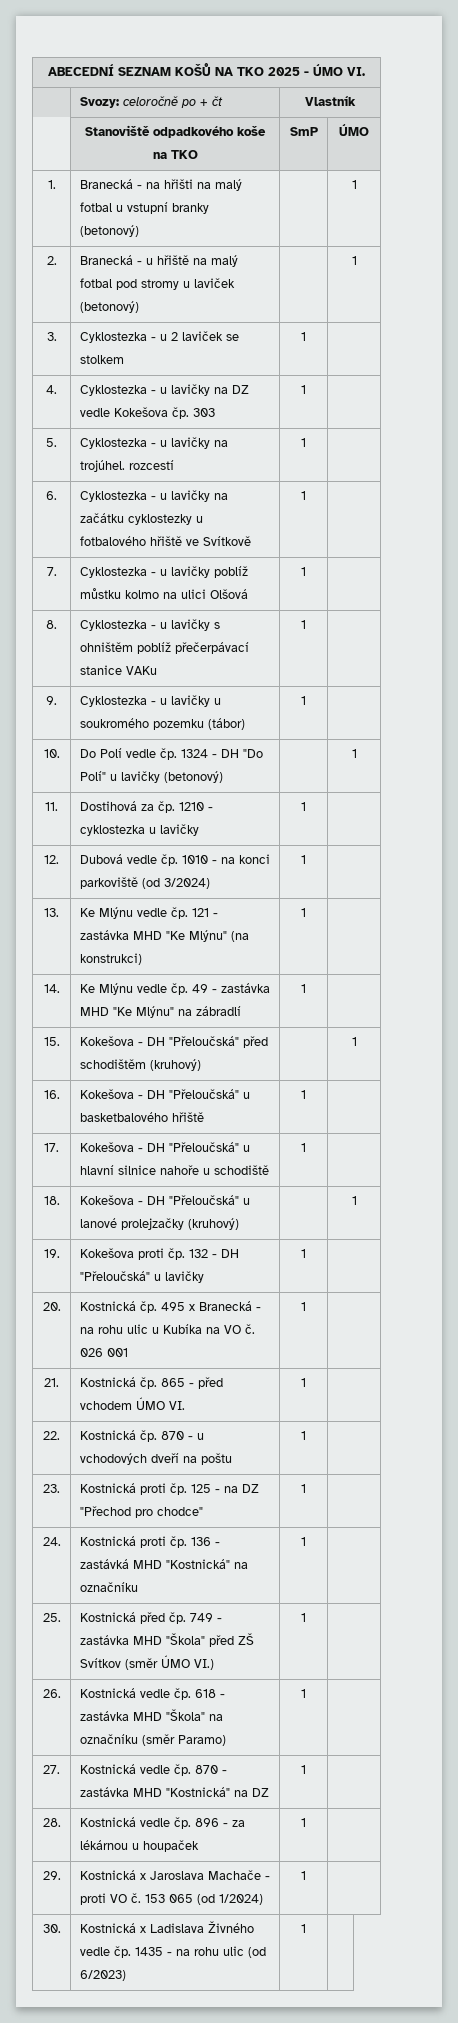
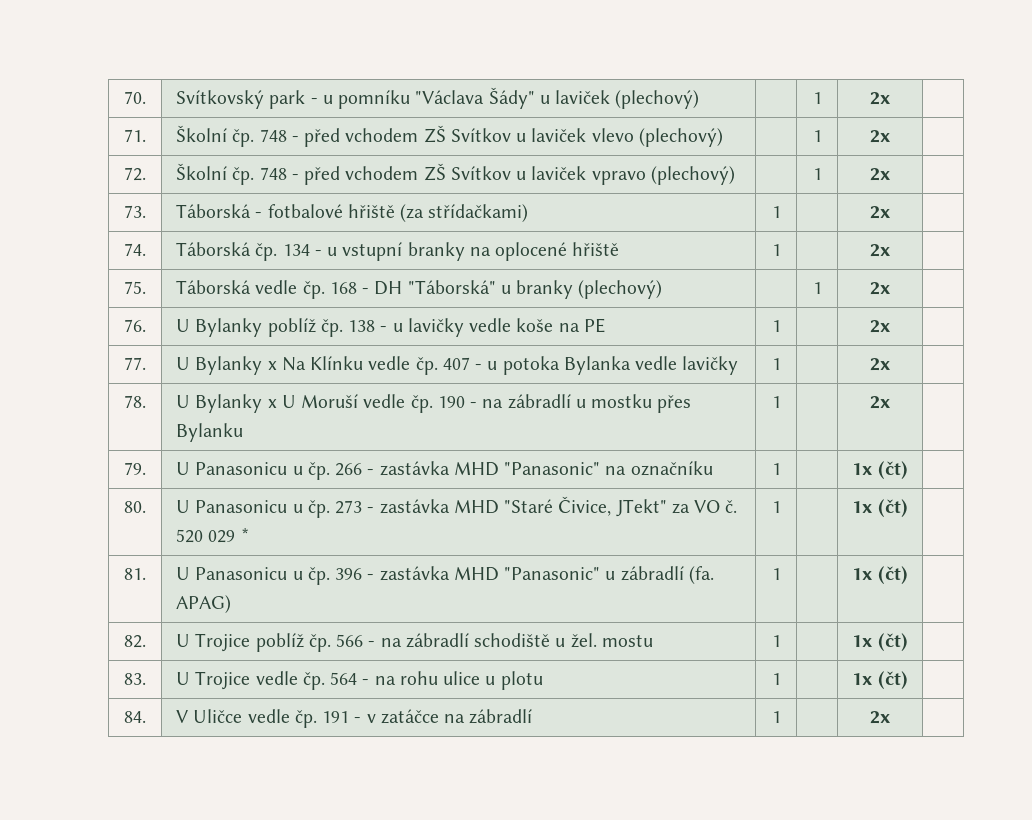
[47,63,365,76] [79,96,223,108] [305,96,356,106] [85,125,266,138] [152,150,198,159] [289,127,318,136] [339,124,369,136] [47,180,56,189] [79,179,242,191] [79,202,209,214] [79,225,139,237] [351,180,357,189] [46,256,57,265] [79,255,238,267] [79,278,235,290] [79,301,139,313] [351,256,357,265] [46,332,57,341] [79,331,239,343] [79,355,124,364] [301,332,306,341] [46,385,57,394] [79,384,249,396] [79,407,215,419] [301,385,306,394] [46,438,57,447] [79,437,228,449] [79,460,174,472] [301,438,306,447] [46,491,57,500] [79,490,228,502] [79,513,203,525] [79,536,251,546] [301,491,306,500] [46,567,57,576] [79,566,248,578] [79,588,248,599] [301,567,306,576] [46,620,57,629] [79,619,220,631] [79,642,249,654] [79,665,157,675] [301,620,306,629] [46,696,57,705] [79,695,221,707] [79,718,245,730] [301,696,306,705] [43,749,60,758] [79,748,263,760] [79,771,223,783] [351,749,357,758] [45,802,58,811] [79,801,213,813] [79,824,199,836] [301,802,306,811] [44,855,59,864] [79,854,270,866] [79,877,210,889] [301,855,306,864] [44,908,59,917] [79,907,218,919] [79,930,249,942] [79,953,142,965] [301,908,306,917] [43,984,60,993] [79,983,270,995] [79,1006,241,1018] [301,984,306,993] [43,1037,60,1046] [79,1036,268,1048] [79,1059,201,1071] [351,1037,357,1046] [43,1090,60,1099] [79,1089,250,1099] [79,1112,204,1122] [301,1090,306,1099] [44,1143,59,1152] [79,1142,250,1152] [79,1165,269,1175] [301,1143,306,1152] [43,1196,60,1205] [79,1195,250,1205] [79,1218,239,1230] [351,1196,357,1205] [43,1249,60,1258] [79,1248,239,1260] [79,1271,204,1283] [301,1249,306,1258] [42,1302,61,1311] [79,1301,261,1313] [79,1324,255,1334] [79,1348,128,1357] [301,1302,306,1311] [44,1378,59,1387] [79,1377,223,1389] [79,1397,185,1410] [301,1378,306,1387] [43,1431,60,1440] [79,1430,204,1442] [79,1453,232,1465] [301,1431,306,1440] [43,1484,60,1493] [79,1483,259,1495] [79,1506,203,1518] [301,1484,306,1493] [42,1537,61,1546] [79,1536,220,1548] [79,1559,248,1569] [79,1582,138,1592] [301,1537,306,1546] [42,1613,61,1622] [79,1612,222,1624] [79,1633,254,1647] [79,1655,214,1670] [301,1613,306,1622] [42,1689,61,1698] [79,1688,225,1700] [79,1709,223,1721] [79,1734,226,1746] [301,1689,306,1698] [43,1765,60,1774] [79,1764,227,1776] [79,1787,269,1797] [301,1765,306,1774] [42,1818,61,1827] [79,1817,245,1829] [79,1840,199,1852] [301,1818,306,1827] [42,1871,61,1880] [79,1870,270,1880] [79,1893,263,1905] [301,1871,306,1880] [42,1924,61,1933] [79,1921,254,1933] [79,1946,266,1958] [79,1970,126,1981] [301,1924,306,1933] ABECEDNÍ SEZNAM KOŠŮ NA TKO 2025 - ÚMO VI. // | Svozy: celoročně po + čt | Vlastník // | Stanoviště odpadkového koše na TKO | SmP | ÚMO // 1. | Branecká - na hřišti na malý fotbal u vstupní branky (betonový) | | 1 // 2. | Branecká - u hřiště na malý fotbal pod stromy u laviček (betonový) | | 1 // 3. | Cyklostezka - u 2 laviček se stolkem | 1 | // 4. | Cyklostezka - u lavičky na DZ vedle Kokešova čp. 303 | 1 | // 5. | Cyklostezka - u lavičky na trojúhel. rozcestí | 1 | // 6. | Cyklostezka - u lavičky na začátku cyklostezky u fotbalového hřiště ve Svítkově | 1 | // 7. | Cyklostezka - u lavičky poblíž můstku kolmo na ulici Olšová | 1 | // 8. | Cyklostezka - u lavičky s ohništěm poblíž přečerpávací stanice VAKu | 1 | // 9. | Cyklostezka - u lavičky u soukromého pozemku (tábor) | 1 | // 10. | Do Polí vedle čp. 1324 - DH "Do Polí" u lavičky (betonový) | | 1 // 11. | Dostihová za čp. 1210 - cyklostezka u lavičky | 1 | // 12. | Dubová vedle čp. 1010 - na konci parkoviště (od 3/2024) | 1 | // 13. | Ke Mlýnu vedle čp. 121 - zastávka MHD "Ke Mlýnu" (na konstrukci) | 1 | // 14. | Ke Mlýnu vedle čp. 49 - zastávka MHD "Ke Mlýnu" na zábradlí | 1 | // 15. | Kokešova - DH "Přeloučská" před schodištěm (kruhový) | | 1 // 16. | Kokešova - DH "Přeloučská" u basketbalového hřiště | 1 | // 17. | Kokešova - DH "Přeloučská" u hlavní silnice nahoře u schodiště | 1 | // 18. | Kokešova - DH "Přeloučská" u lanové prolejzačky (kruhový) | | 1 // 19. | Kokešova proti čp. 132 - DH "Přeloučská" u lavičky | 1 | // 20. | Kostnická čp. 495 x Branecká - na rohu ulic u Kubíka na VO č. 026 001 | 1 | // 21. | Kostnická čp. 865 - před vchodem ÚMO VI. | 1 | // 22. | Kostnická čp. 870 - u vchodových dveří na poštu | 1 | // 23. | Kostnická proti čp. 125 - na DZ "Přechod pro chodce" | 1 | // 24. | Kostnická proti čp. 136 - zastávká MHD "Kostnická" na označníku | 1 | // 25. | Kostnická před čp. 749 - zastávka MHD "Škola" před ZŠ Svítkov (směr ÚMO VI.) | 1 | // 26. | Kostnická vedle čp. 618 - zastávka MHD "Škola" na označníku (směr Paramo) | 1 | // 27. | Kostnická vedle čp. 870 - zastávka MHD "Kostnická" na DZ | 1 | // 28. | Kostnická vedle čp. 896 - za lékárnou u houpaček | 1 | // 29. | Kostnická x Jaroslava Machače - proti VO č. 153 065 (od 1/2024) | 1 | // 30. | Kostnická x Ladislava Živného vedle čp. 1435 - na rohu ulic (od 6/2023) | 1 -> [124,91,146,104] [176,87,700,109] [812,92,822,104] [870,92,891,105] [124,129,146,142] [176,125,723,147] [812,130,822,142] [870,130,891,143] [124,167,146,181] [176,163,735,185] [812,168,822,180] [870,168,891,181] [124,205,146,218] [176,204,529,222] [771,206,781,218] [870,206,891,219] [124,243,146,256] [176,242,620,261] [771,244,781,256] [870,244,891,257] [124,281,146,294] [176,280,663,299] [812,282,822,294] [870,282,891,295] [124,319,146,332] [176,318,605,337] [771,320,781,332] [870,320,891,333] [124,357,146,370] [176,356,739,375] [771,358,781,370] [870,358,891,371] [124,395,146,408] [176,394,692,413] [176,423,244,442] [771,396,781,408] [870,396,891,409] [124,462,146,475] [176,461,713,480] [771,463,781,475] [852,461,908,479] [124,501,146,513] [176,496,738,518] [176,528,249,543] [771,501,781,513] [852,499,908,517] [124,568,146,580] [176,566,714,585] [176,595,232,613] [771,568,781,580] [852,566,908,584] [124,635,146,648] [176,633,653,652] [771,635,781,647] [852,633,908,651] [124,673,146,685] [176,671,543,690] [771,673,781,685] [852,671,908,689] [124,711,146,723] [176,709,533,728] [771,711,781,723] [870,711,891,724] 70. | Svítkovský park - u pomníku "Václava Šády" u laviček (plechový) | | 1 | 2x | // 71. | Školní čp. 748 - před vchodem ZŠ Svítkov u laviček vlevo (plechový) | | 1 | 2x | // 72. | Školní čp. 748 - před vchodem ZŠ Svítkov u laviček vpravo (plechový) | | 1 | 2x | // 73. | Táborská - fotbalové hřiště (za střídačkami) | 1 | | 2x | // 74. | Táborská čp. 134 - u vstupní branky na oplocené hřiště | 1 | | 2x | // 75. | Táborská vedle čp. 168 - DH "Táborská" u branky (plechový) | | 1 | 2x | // 76. | U Bylanky poblíž čp. 138 - u lavičky vedle koše na PE | 1 | | 2x | // 77. | U Bylanky x Na Klínku vedle čp. 407 - u potoka Bylanka vedle lavičky | 1 | | 2x | // 78. | U Bylanky x U Moruší vedle čp. 190 - na zábradlí u mostku přes Bylanku | 1 | | 2x | // 79. | U Panasonicu u čp. 266 - zastávka MHD "Panasonic" na označníku | 1 | | 1x (čt) | // 80. | U Panasonicu u čp. 273 - zastávka MHD "Staré Čivice, JTekt" za VO č. 520 029 * | 1 | | 1x (čt) | // 81. | U Panasonicu u čp. 396 - zastávka MHD "Panasonic" u zábradlí (fa. APAG) | 1 | | 1x (čt) | // 82. | U Trojice poblíž čp. 566 - na zábradlí schodiště u žel. mostu | 1 | | 1x (čt) | // 83. | U Trojice vedle čp. 564 - na rohu ulice u plotu | 1 | | 1x (čt) | // 84. | V Uličce vedle čp. 191 - v zatáčce na zábradlí | 1 | | 2x

